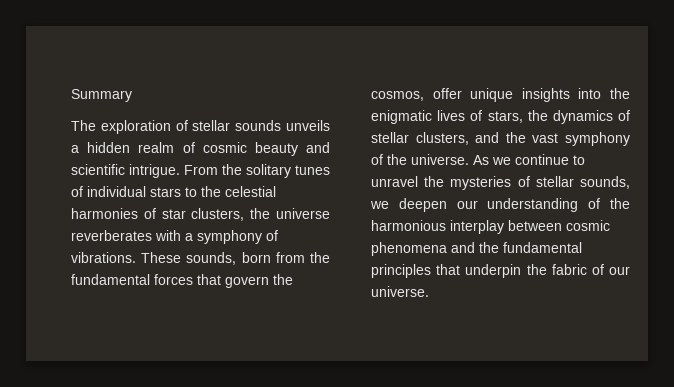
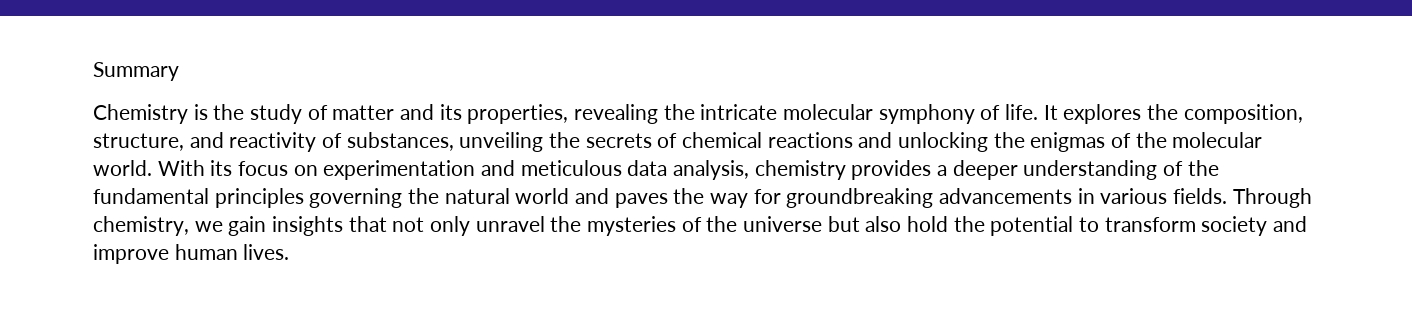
[71,120,330,134] [71,142,330,156] [71,164,330,178] [71,186,276,197] [71,208,330,221] [71,230,278,244] [71,252,330,265] [71,274,293,288] [371,88,630,102] [371,110,630,124] [371,132,630,146] [371,154,585,165] [371,176,630,190] [370,198,630,212] [371,220,610,234] [371,242,582,256] [371,264,630,278] [371,286,429,297] The exploration of stellar sounds unveils a hidden realm of cosmic beauty and scientific intrigue. From the solitary tunes of individual stars to the celestial harmonies of star clusters, the universe reverberates with a symphony of vibrations. These sounds, born from the fundamental forces that govern the cosmos, offer unique insights into the enigmatic lives of stars, the dynamics of stellar clusters, and the vast symphony of the universe. As we continue to unravel the mysteries of stellar sounds, we deepen our understanding of the harmonious interplay between cosmic phenomena and the fundamental principles that underpin the fabric of our universe. -> [93,104,1303,124] [93,132,1263,152] [93,160,1219,180] [93,188,1312,208] [93,216,1308,236] [93,244,290,264] Chemistry is the study of matter and its properties, revealing the intricate molecular symphony of life. It explores the composition, structure, and reactivity of substances, unveiling the secrets of chemical reactions and unlocking the enigmas of the molecular world. With its focus on experimentation and meticulous data analysis, chemistry provides a deeper understanding of the fundamental principles governing the natural world and paves the way for groundbreaking advancements in various fields. Through chemistry, we gain insights that not only unravel the mysteries of the universe but also hold the potential to transform society and improve human lives.

